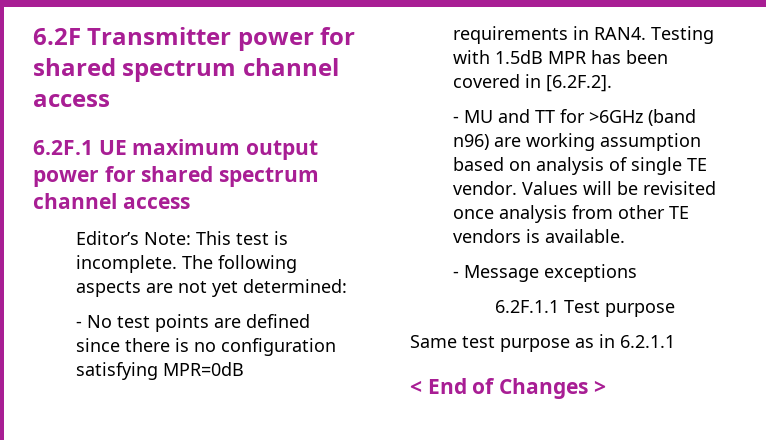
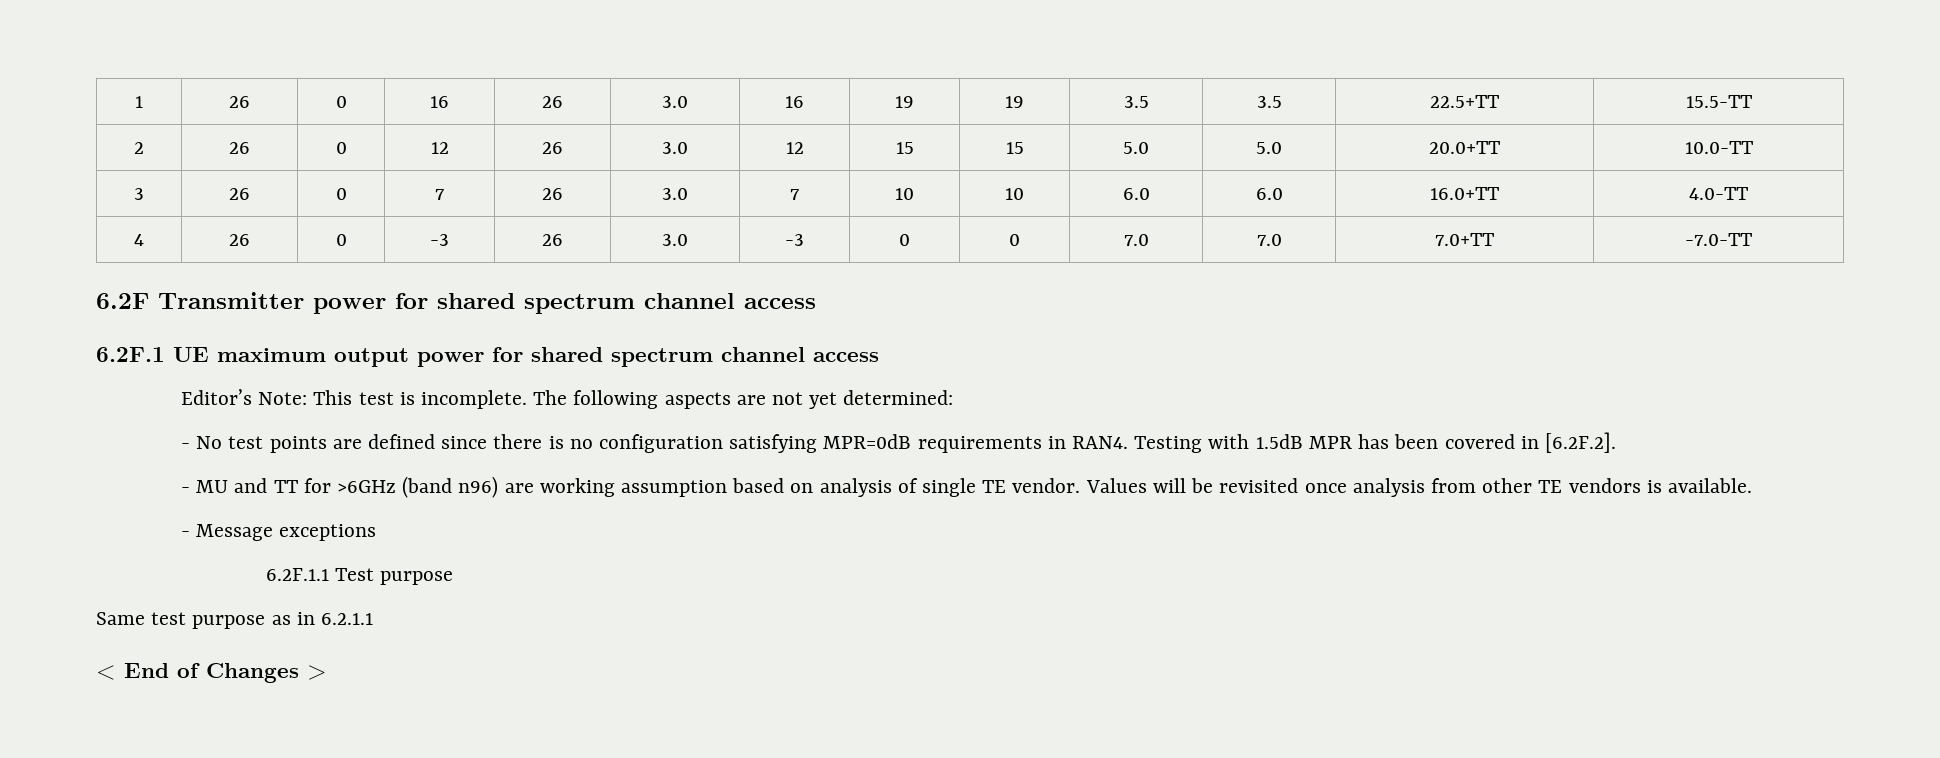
(33, 36) none -> [135,96,143,108] [229,96,250,108] [335,96,347,108] [430,96,449,108] [542,96,563,108] [661,96,688,108] [784,96,804,108] [894,96,914,108] [1004,96,1024,108] [1123,96,1149,108] [1256,96,1282,108] [1430,95,1499,108] [1685,95,1752,108] [134,142,144,154] [229,142,250,154] [335,142,347,154] [430,142,449,154] [542,142,563,154] [661,142,688,154] [785,142,804,154] [895,142,914,154] [1005,142,1024,154] [1123,142,1149,154] [1256,142,1282,154] [1429,141,1500,154] [1684,141,1753,154] [134,188,144,200] [229,188,250,200] [335,188,347,200] [435,189,444,200] [542,188,563,200] [661,188,688,200] [789,189,799,200] [894,188,914,200] [1004,188,1024,200] [1122,188,1150,200] [1255,188,1283,200] [1430,187,1499,200] [1689,187,1748,200] [134,234,144,246] [229,234,250,246] [335,234,347,246] [430,234,449,246] [542,234,563,246] [661,234,688,246] [784,234,804,246] [898,234,910,246] [1008,234,1020,246] [1123,234,1149,246] [1256,234,1282,246] [1435,233,1494,246] [1685,233,1752,246] 1 | 26 | 0 | 16 | 26 | 3.0 | 16 | 19 | 19 | 3.5 | 3.5 | 22.5+TT | 15.5-TT // 2 | 26 | 0 | 12 | 26 | 3.0 | 12 | 15 | 15 | 5.0 | 5.0 | 20.0+TT | 10.0-TT // 3 | 26 | 0 | 7 | 26 | 3.0 | 7 | 10 | 10 | 6.0 | 6.0 | 16.0+TT | 4.0-TT // 4 | 26 | 0 | -3 | 26 | 3.0 | -3 | 0 | 0 | 7.0 | 7.0 | 7.0+TT | -7.0-TT //

